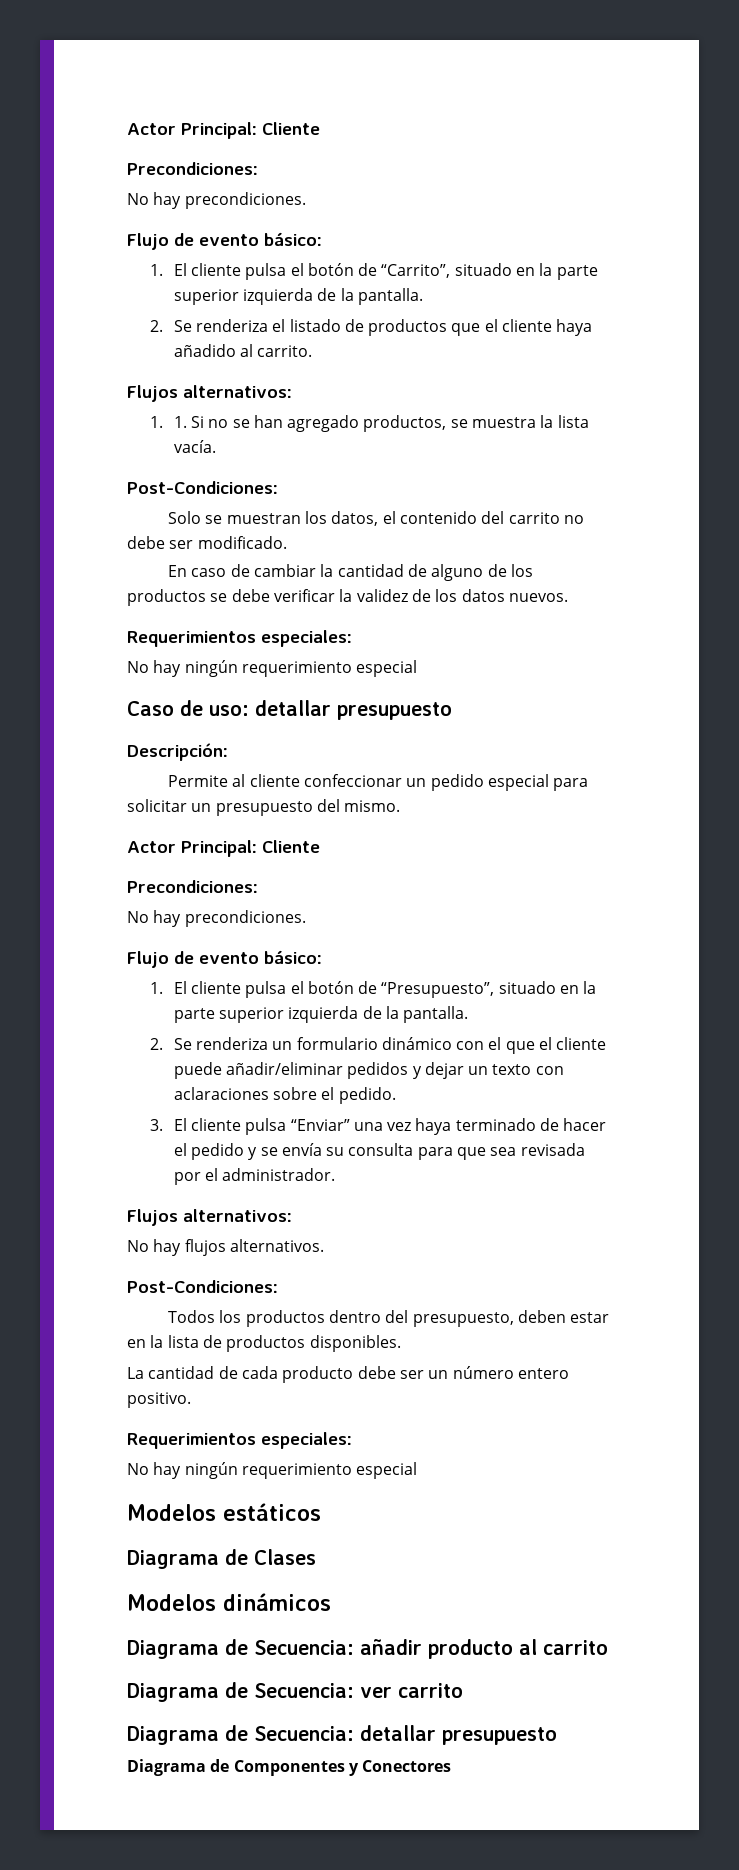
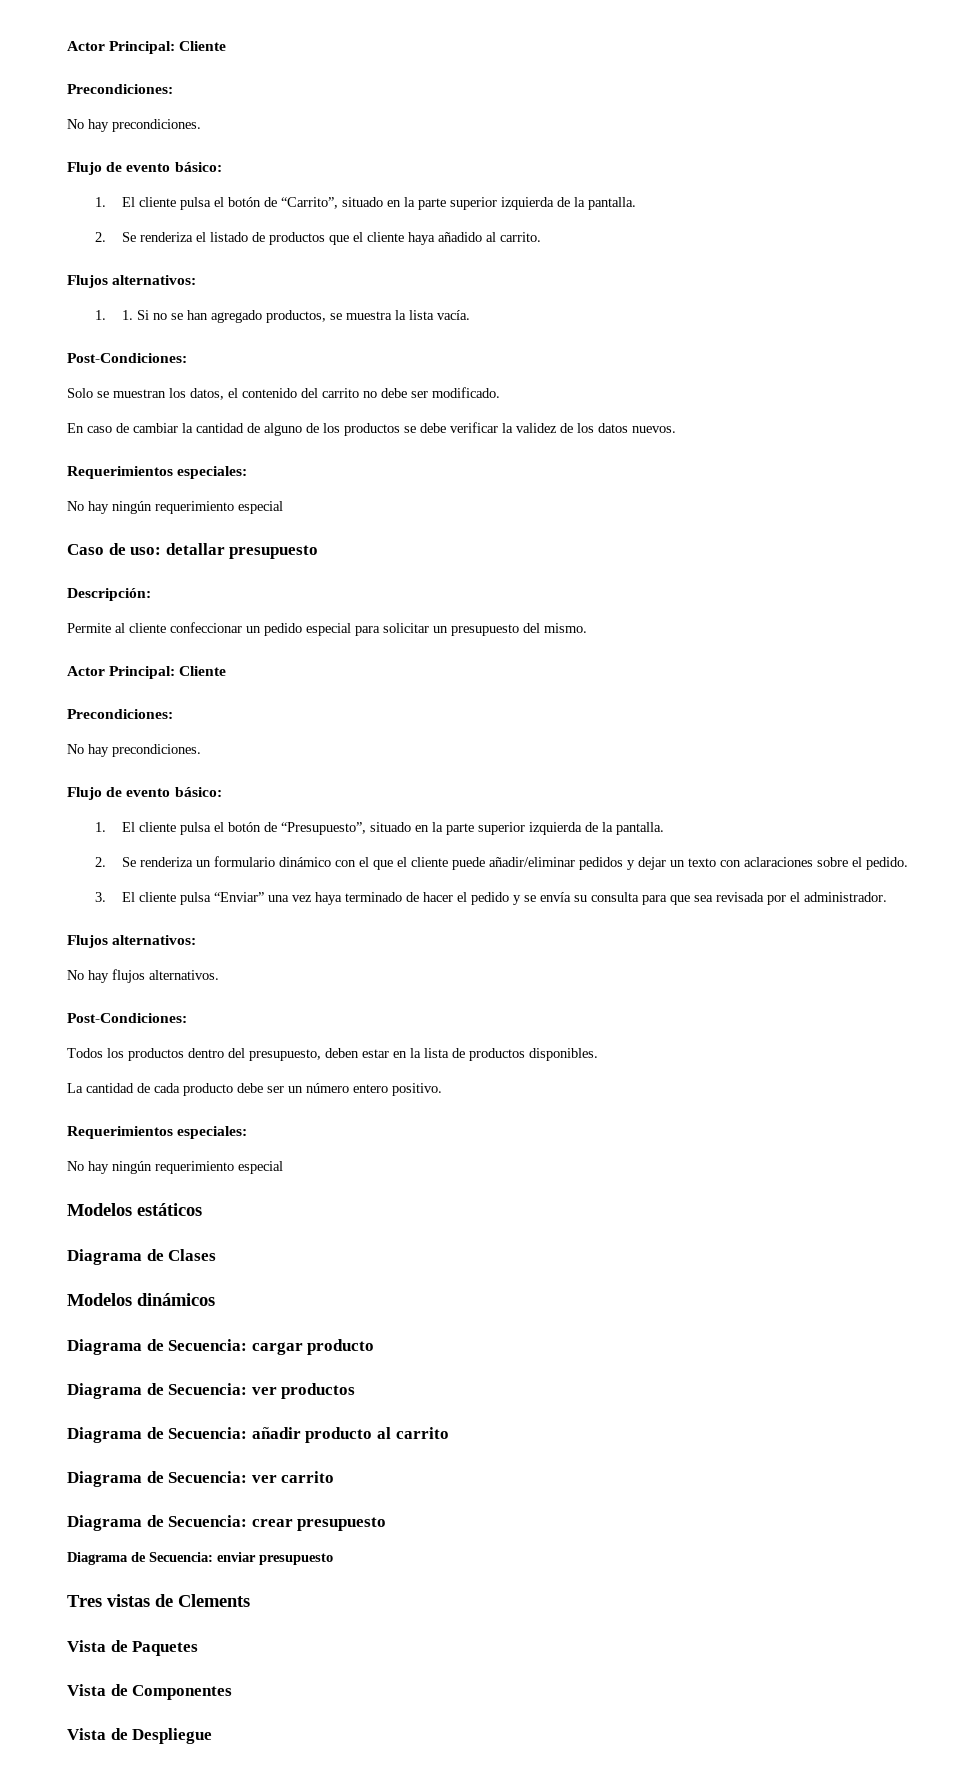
(331, 1602) none -> [67,1339,375,1355] [67,1383,356,1399] // Diagrama de Secuencia: cargar producto // Diagrama de Secuencia: ver productos
[360,1725,436,1741] detallar -> [251,1519,293,1527] crear
[233,1760,452,1776] Componentes y Conectores -> [149,1552,333,1565] [67,1594,250,1607] [67,1640,199,1656] [67,1684,233,1700] [67,1728,213,1744] Secuencia: enviar presupuesto // Tres vistas de Clements // Vista de Paquetes // Vista de Componentes // Vista de Despliegue

